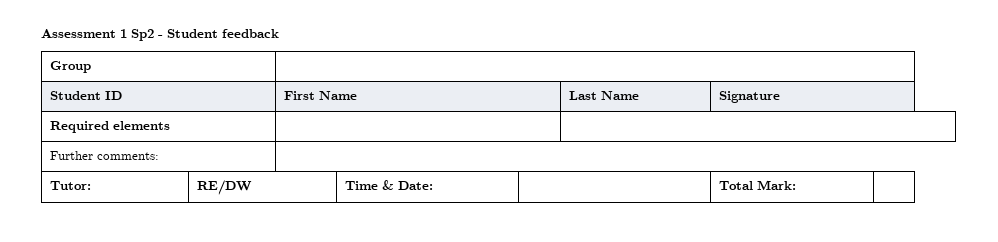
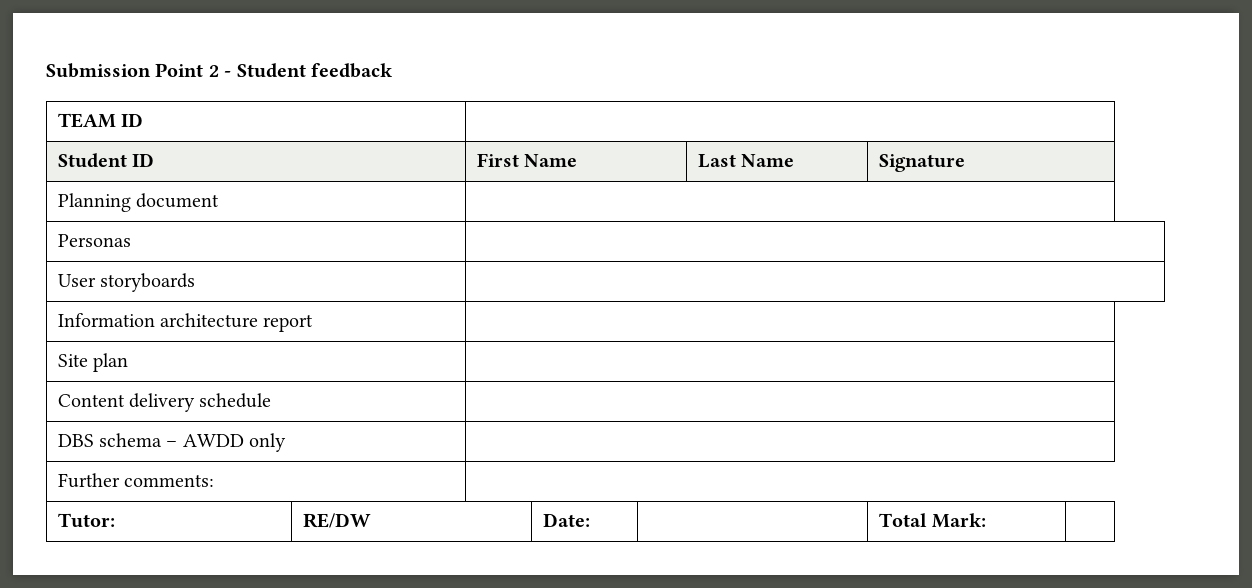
[41,29,154,41] Assessment 1 Sp2 -> [46,63,219,78] Submission Point 2
[50,61,92,73] Group -> [57,113,143,128] TEAM ID
[50,121,171,133] Required elements | -> [57,193,219,212] [57,234,131,247] [57,273,195,292] [57,313,314,332] [57,353,128,372] [57,393,272,412] [57,433,287,452] Planning document | // Personas | // User storyboards | // Information architecture report | // Site plan | // Content delivery schedule | // DBS schema – AWDD only
[345,180,395,190] Time & -> (371, 520) none

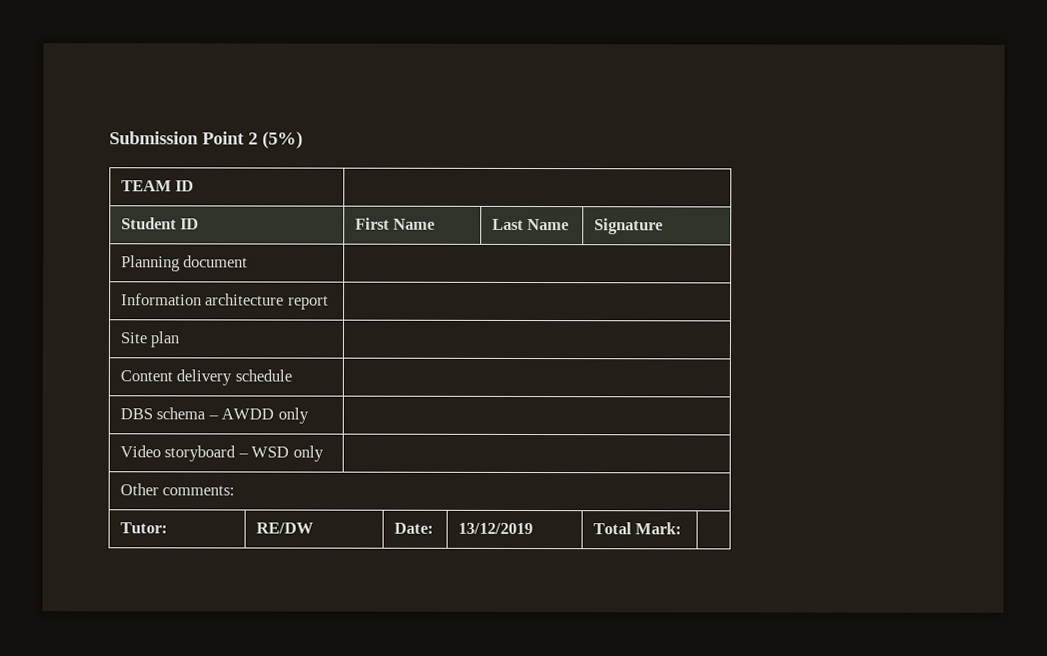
[224,63,393,78] - Student feedback -> [262,131,303,149] (5%)
[57,234,131,247] [57,273,195,292] // Personas | // User storyboards | -> (249, 261) none
[57,473,120,488] Further -> [119,445,324,462] [119,483,159,496] Video storyboard – WSD only | // Other
(590, 520) none -> [457,522,533,535] 13/12/2019

